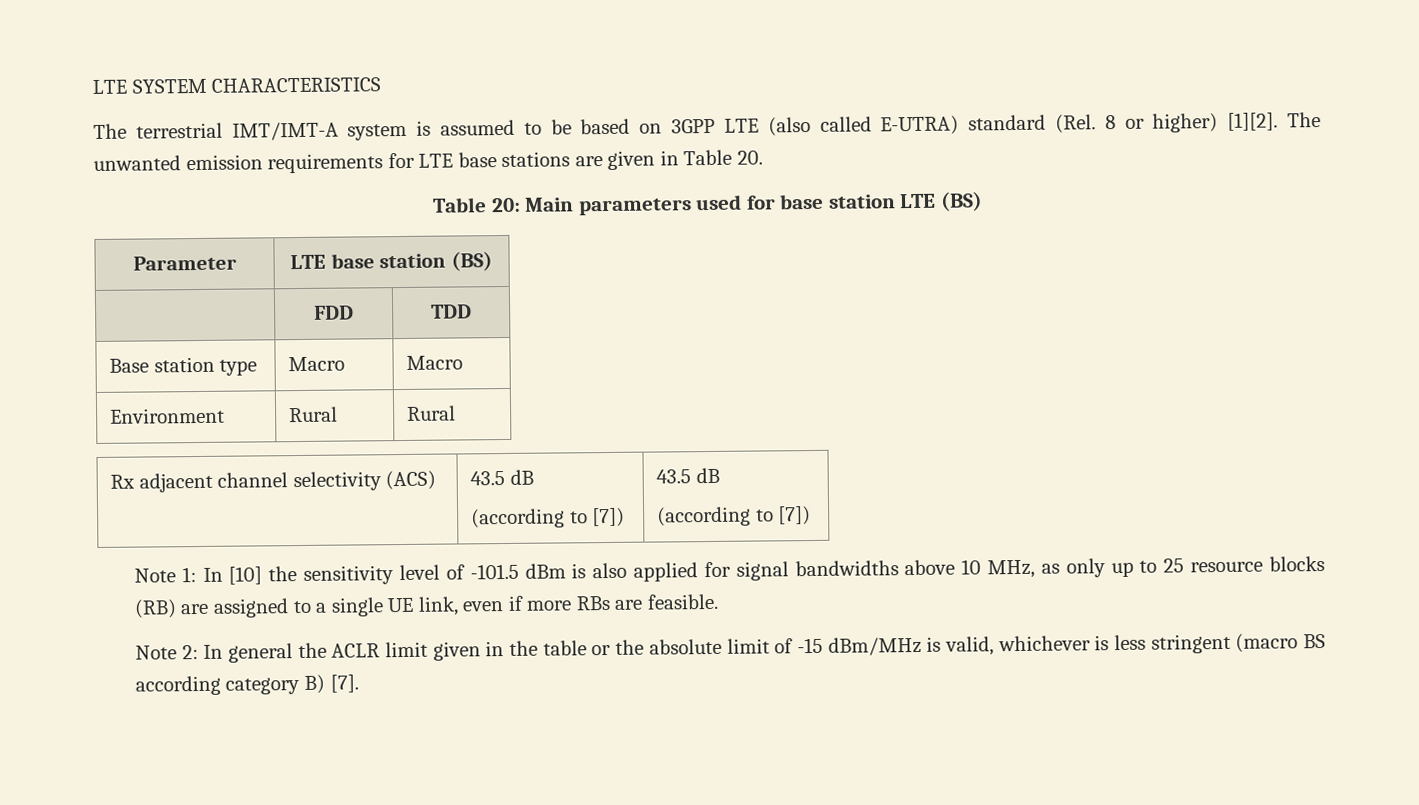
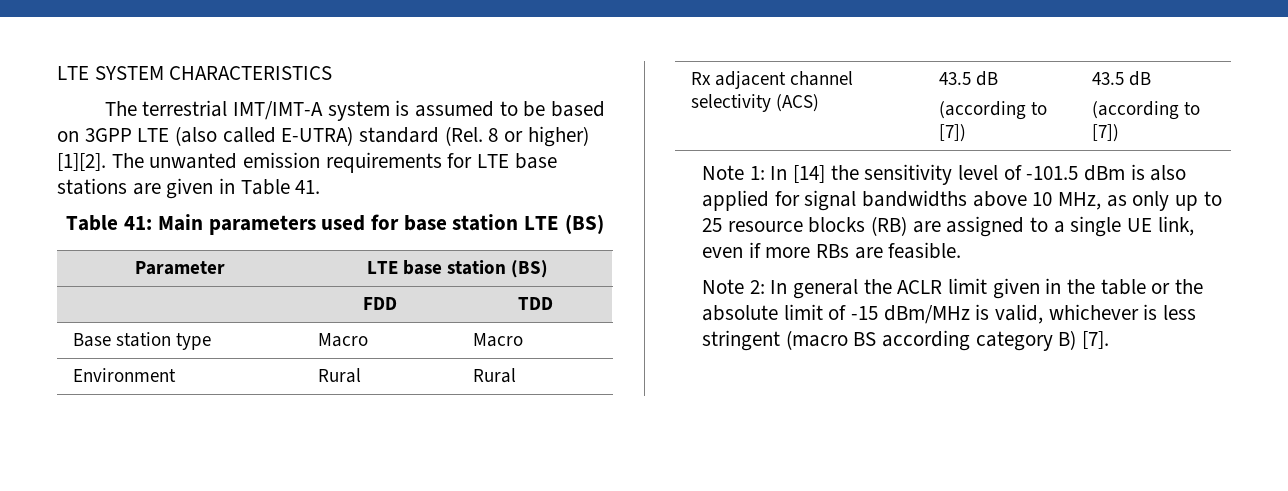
[736,150,763,165] [432,197,521,213] 20. // Table 20: -> [295,180,321,194] [66,215,153,231] 41. // Table 41:
[228,566,263,585] [10] -> [792,165,825,183] [14]

